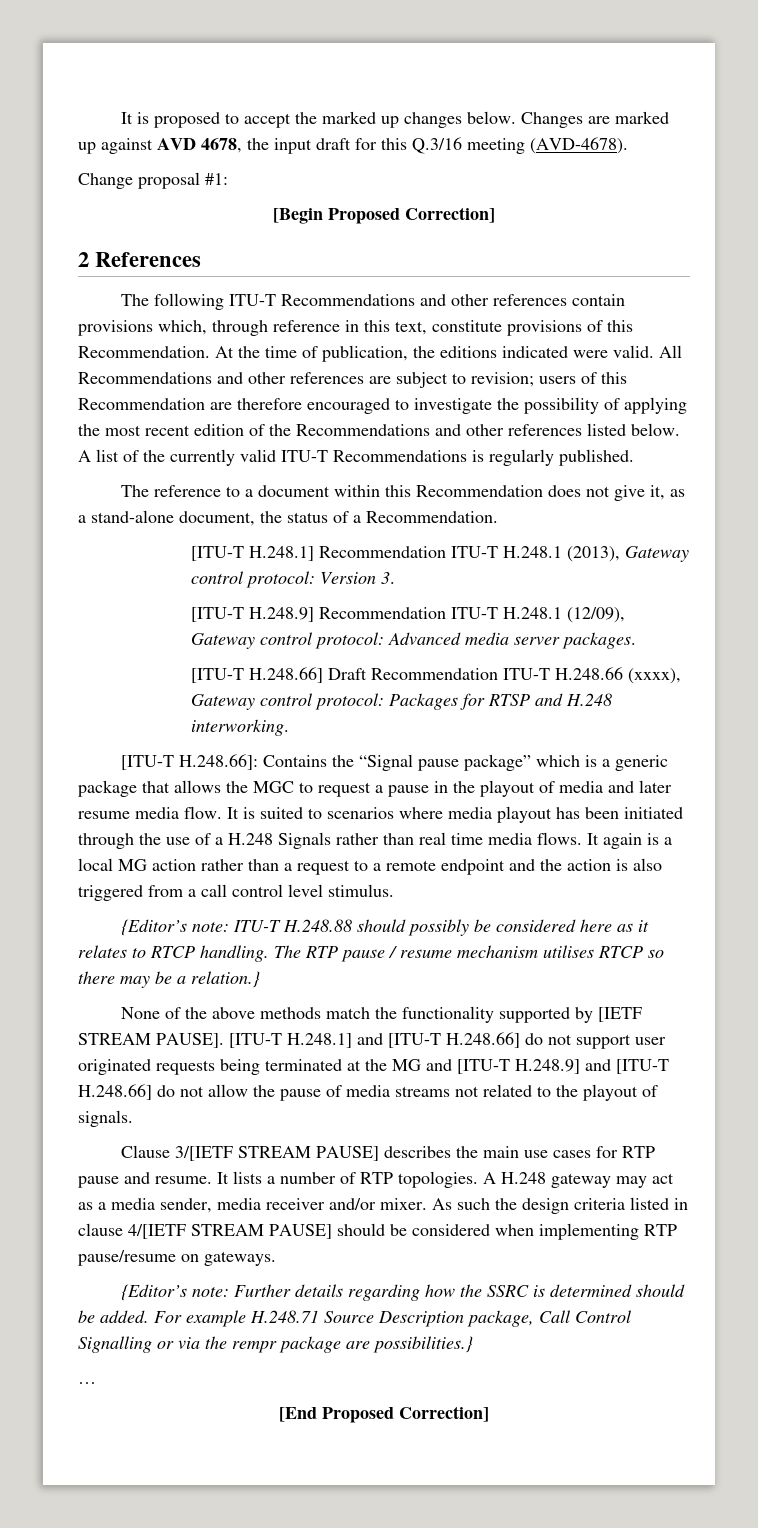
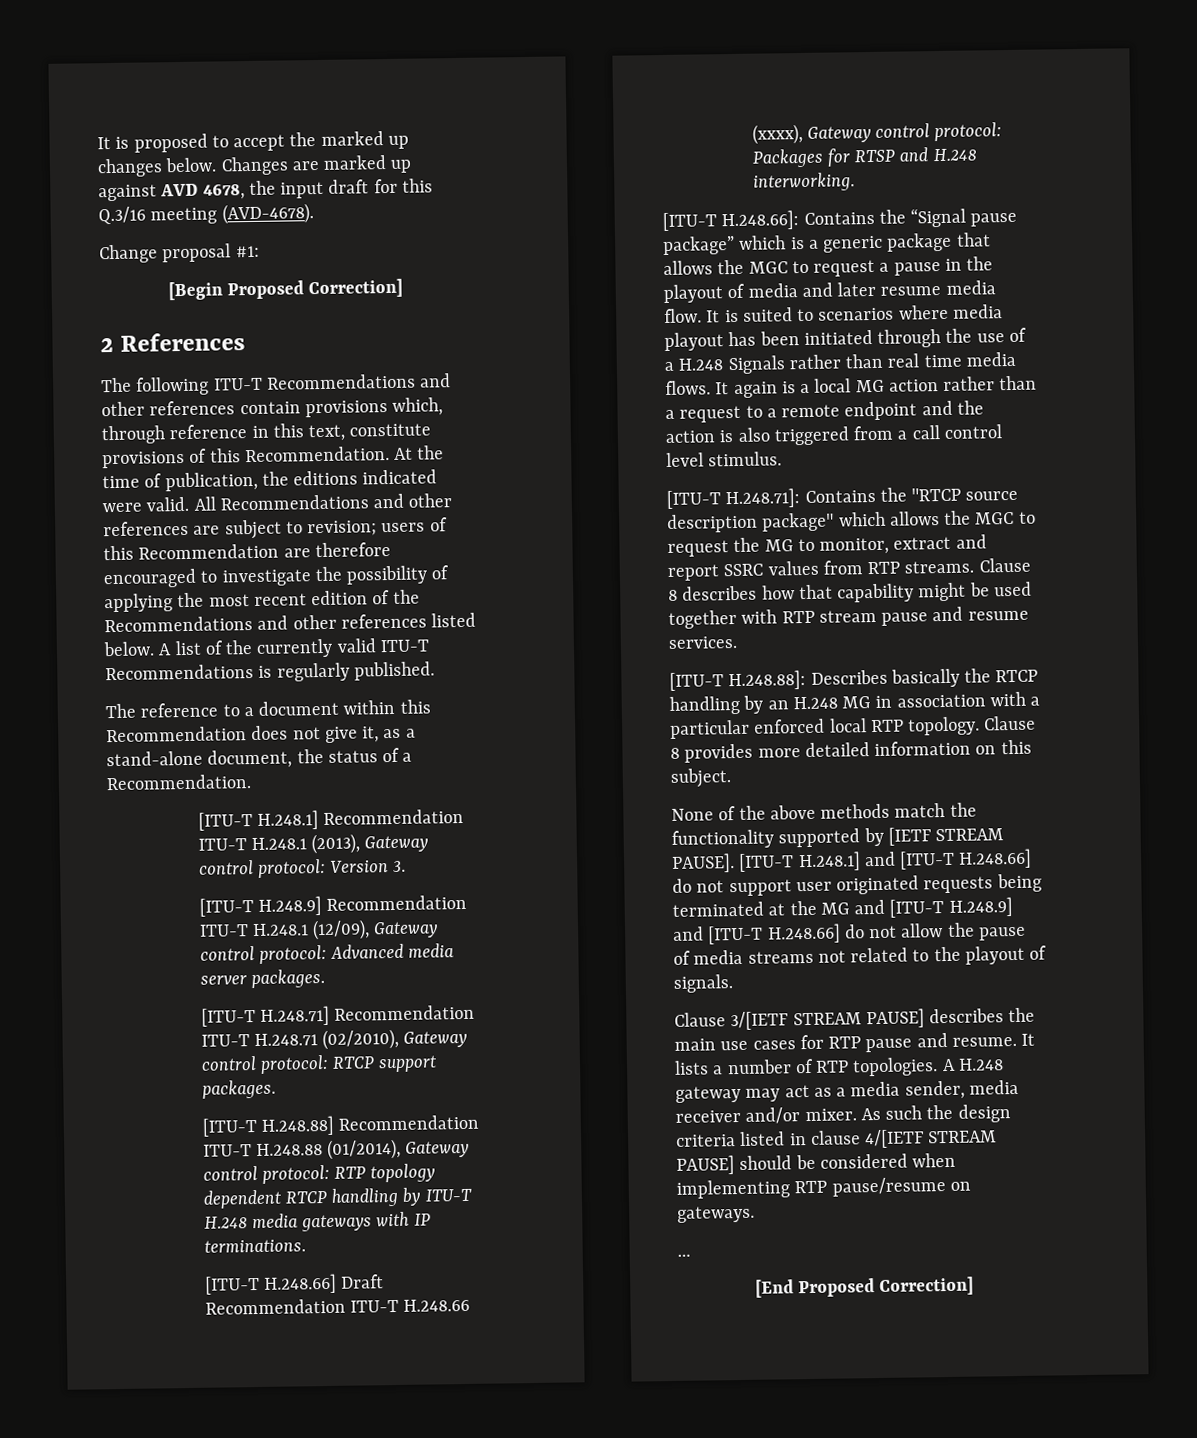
(636, 640) none -> [200,1004,476,1027] [200,1028,468,1051] [200,1054,438,1074] [201,1079,276,1099] [201,1114,480,1137] [202,1138,470,1160] [202,1163,436,1184] [202,1187,472,1209] [203,1211,431,1232] [203,1239,306,1253] // [ITU-T H.248.71] Recommendation ITU-T H.248.71 (02/2010), Gateway control protocol: RTCP support packages. // [ITU-T H.248.88] Recommendation ITU-T H.248.88 (01/2014), Gateway control protocol: RTP topology dependent RTCP handling by ITU-T H.248 media gateways with IP terminations.
[121,919,650,936] [78,945,664,962] [78,971,260,988] {Editor’s note: ITU-T H.248.88 should possibly be considered here as it relates to RTCP handling. The RTP pause / resume mechanism utilises RTCP so there may be a relation.} -> [666,487,1019,509] [667,510,1036,533] [667,534,987,557] [667,557,1031,581] [668,581,1032,603] [668,606,1029,629] [668,635,737,649] [669,668,1039,691] [669,691,1041,715] [670,715,1037,739] [670,739,1032,763] [670,768,732,788] [ITU-T H.248.71]: Contains the "RTCP source description package" which allows the MGC to request the MG to monitor, extract and report SSRC values from RTP streams. Clause 8 describes how that capability might be used together with RTP stream pause and resume services. // [ITU-T H.248.88]: Describes basically the RTCP handling by an H.248 MG in association with a particular enforced local RTP topology. Clause 8 provides more detailed information on this subject.
[121,1284,686,1301] [78,1310,632,1327] [78,1336,473,1353] // {Editor’s note: Further details regarding how the SSRC is determined should be added. For example H.248.71 Source Description package, Call Control Signalling or via the rempr package are possibilities.} -> (755, 1214) none

